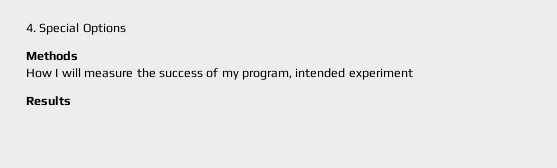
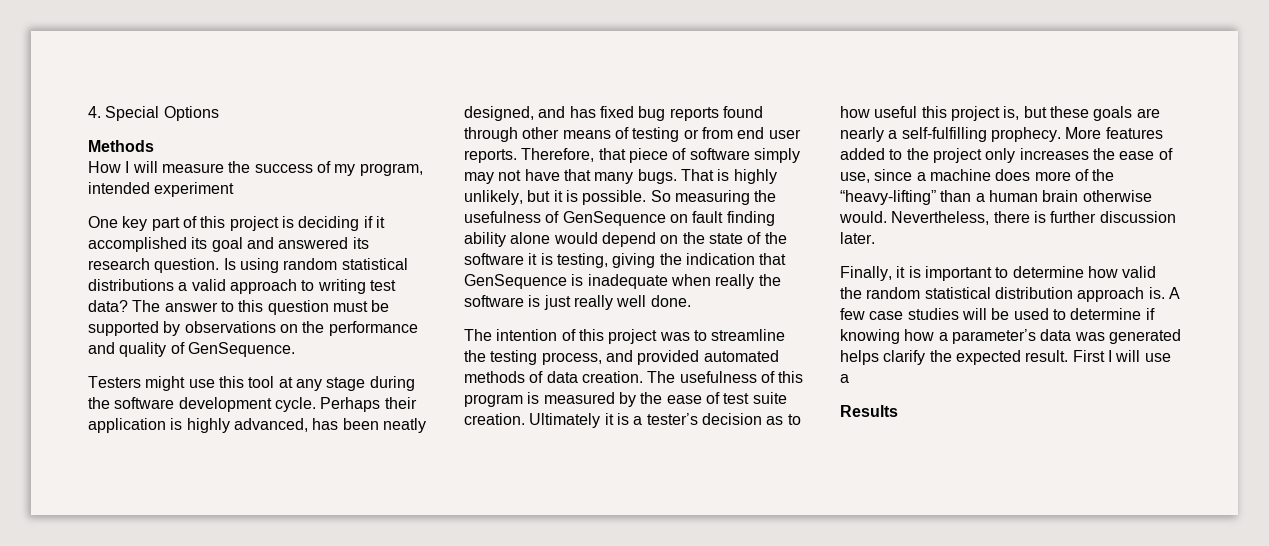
(413, 74) none -> [88,216,385,231] [88,237,369,252] [88,258,408,273] [88,279,396,294] [88,300,390,315] [88,321,418,336] [88,342,295,357] [88,376,415,391] [88,397,417,412] [88,418,426,433] [464,106,763,121] [464,127,801,142] [464,148,800,163] [464,169,777,184] [464,190,777,205] [464,211,775,226] [464,232,787,247] [464,253,787,268] [464,274,781,289] [464,295,691,310] [464,329,786,344] [464,350,779,365] [464,371,804,383] [464,392,787,407] [464,413,801,428] [840,106,1160,121] [840,127,1163,142] [840,148,1173,163] [840,169,1115,183] [840,190,1152,205] [839,211,1176,225] [840,232,875,244] [840,266,1157,281] [840,287,1180,302] [840,308,1155,320] [840,329,1181,344] [840,350,1171,365] [840,374,849,383] // One key part of this project is deciding if it accomplished its goal and answered its research question. Is using random statistical distributions a valid approach to writing test data? The answer to this question must be supported by observations on the performance and quality of GenSequence. // Testers might use this tool at any stage during the software development cycle. Perhaps their application is highly advanced, has been neatly designed, and has fixed bug reports found through other means of testing or from end user reports. Therefore, that piece of software simply may not have that many bugs. That is highly unlikely, but it is possible. So measuring the usefulness of GenSequence on fault finding ability alone would depend on the state of the software it is testing, giving the indication that GenSequence is inadequate when really the software is just really well done. // The intention of this project was to streamline the testing process, and provided automated methods of data creation. The usefulness of this program is measured by the ease of test suite creation. Ultimately it is a tester’s decision as to how useful this project is, but these goals are nearly a self-fulfilling prophecy. More features added to the project only increases the ease of use, since a machine does more of the “heavy-lifting” than a human brain otherwise would. Nevertheless, there is further discussion later. // Finally, it is important to determine how valid the random statistical distribution approach is. A few case studies will be used to determine if knowing how a parameter’s data was generated helps clarify the expected result. First I will use a

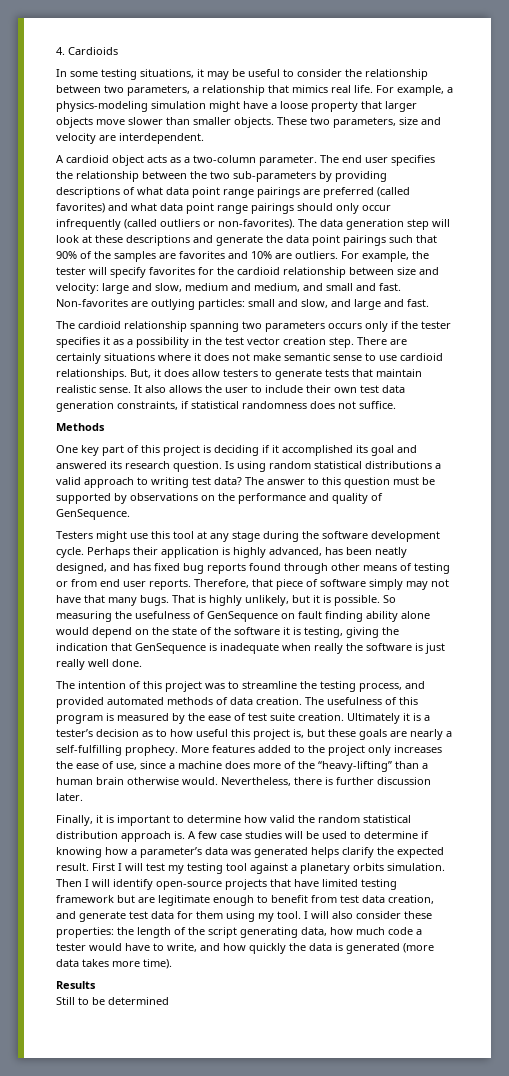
[105,106,219,121] [88,140,154,152] [88,161,423,176] [88,182,235,197] Special Options // Methods // How I will measure the success of my program, intended experiment -> [68,47,118,55] [56,69,428,80] [56,85,453,96] [56,101,417,112] [56,117,441,128] [56,133,204,144] [56,155,435,166] [56,171,387,182] [56,187,410,198] [56,203,391,214] [56,219,450,230] [56,235,437,246] [56,251,429,262] [56,267,439,278] [56,283,401,294] [56,299,429,310] [56,321,451,332] [56,337,407,348] [56,353,443,364] [56,369,422,380] [56,385,405,393] [56,401,396,412] [56,423,105,431] Cardioids // In some testing situations, it may be useful to consider the relationship between two parameters, a relationship that mimics real life. For example, a physics-modeling simulation might have a loose property that larger objects move slower than smaller objects. These two parameters, size and velocity are interdependent. // A cardioid object acts as a two-column parameter. The end user specifies the relationship between the two sub-parameters by providing descriptions of what data point range pairings are preferred (called favorites) and what data point range pairings should only occur infrequently (called outliers or non-favorites). The data generation step will look at these descriptions and generate the data point pairings such that 90% of the samples are favorites and 10% are outliers. For example, the tester will specify favorites for the cardioid relationship between size and velocity: large and slow, medium and medium, and small and fast. Non-favorites are outlying particles: small and slow, and large and fast. // The cardioid relationship spanning two parameters occurs only if the tester specifies it as a possibility in the test vector creation step. There are certainly situations where it does not make semantic sense to use cardioid relationships. But, it does allow testers to generate tests that maintain realistic sense. It also allows the user to include their own test data generation constraints, if statistical randomness does not suffice. // Methods
[1144,353,1171,362] [840,374,849,383] [840,405,898,417] use a // Results -> [146,863,445,874] [56,879,397,890] [56,895,434,906] [56,911,432,922] [56,927,422,938] [56,943,434,954] [56,959,172,969] [56,981,96,989] [56,997,169,1005] test my testing tool against a planetary orbits simulation. Then I will identify open-source projects that have limited testing framework but are legitimate enough to benefit from test data creation, and generate test data for them using my tool. I will also consider these properties: the length of the script generating data, how much code a tester would have to write, and how quickly the data is generated (more data takes more time). // Results // Still to be determined

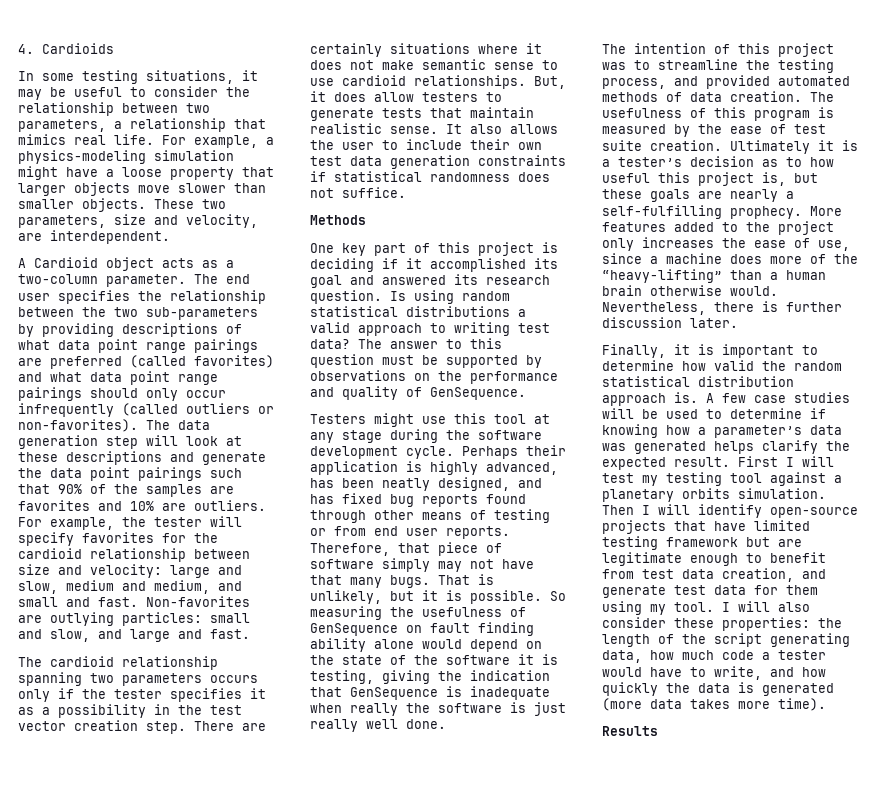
[56,133,96,144] velocity -> [186,214,258,228] velocity,
[66,155,109,163] cardioid -> [34,257,98,268] Cardioid
[117,401,178,410] constraints, -> [478,155,566,166] constraints
[209,595,242,606] highly -> (494, 579) none
[56,997,169,1005] // Still to be determined -> (658, 731) none

